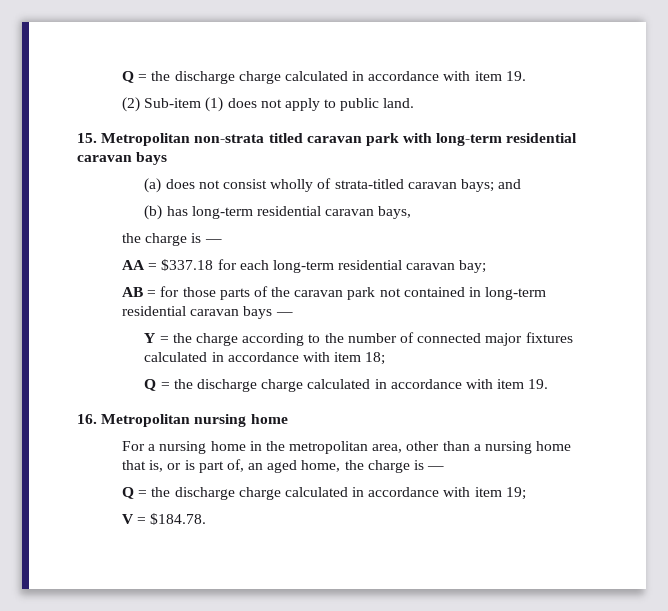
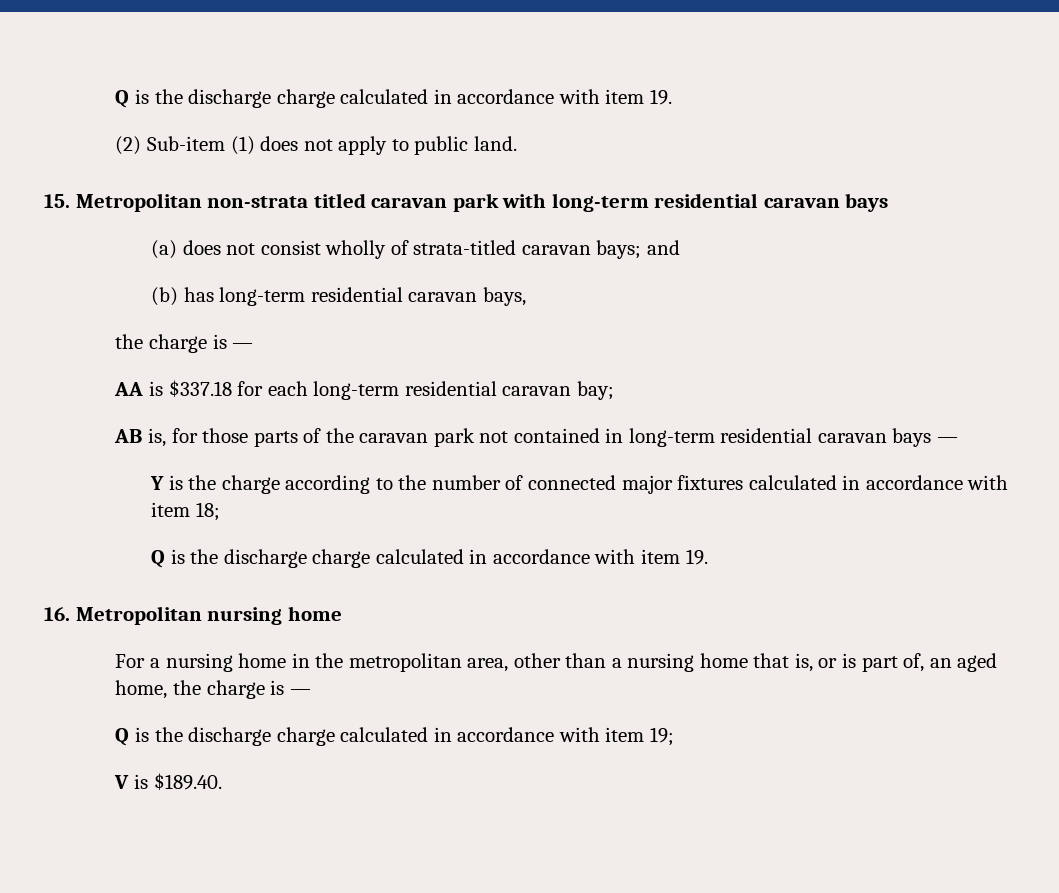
[121,71,148,83] Q = -> [115,89,149,108] Q is
[148,263,158,270] = -> [148,381,163,396] is
[147,290,157,297] = -> [147,428,166,447] is,
[159,336,169,343] = -> [168,475,183,490] is
[160,382,170,389] = -> [170,549,185,564] is
[138,490,148,497] = -> [134,727,149,742] is
[137,513,207,525] = $184.78. -> [133,773,222,790] is $189.40.

